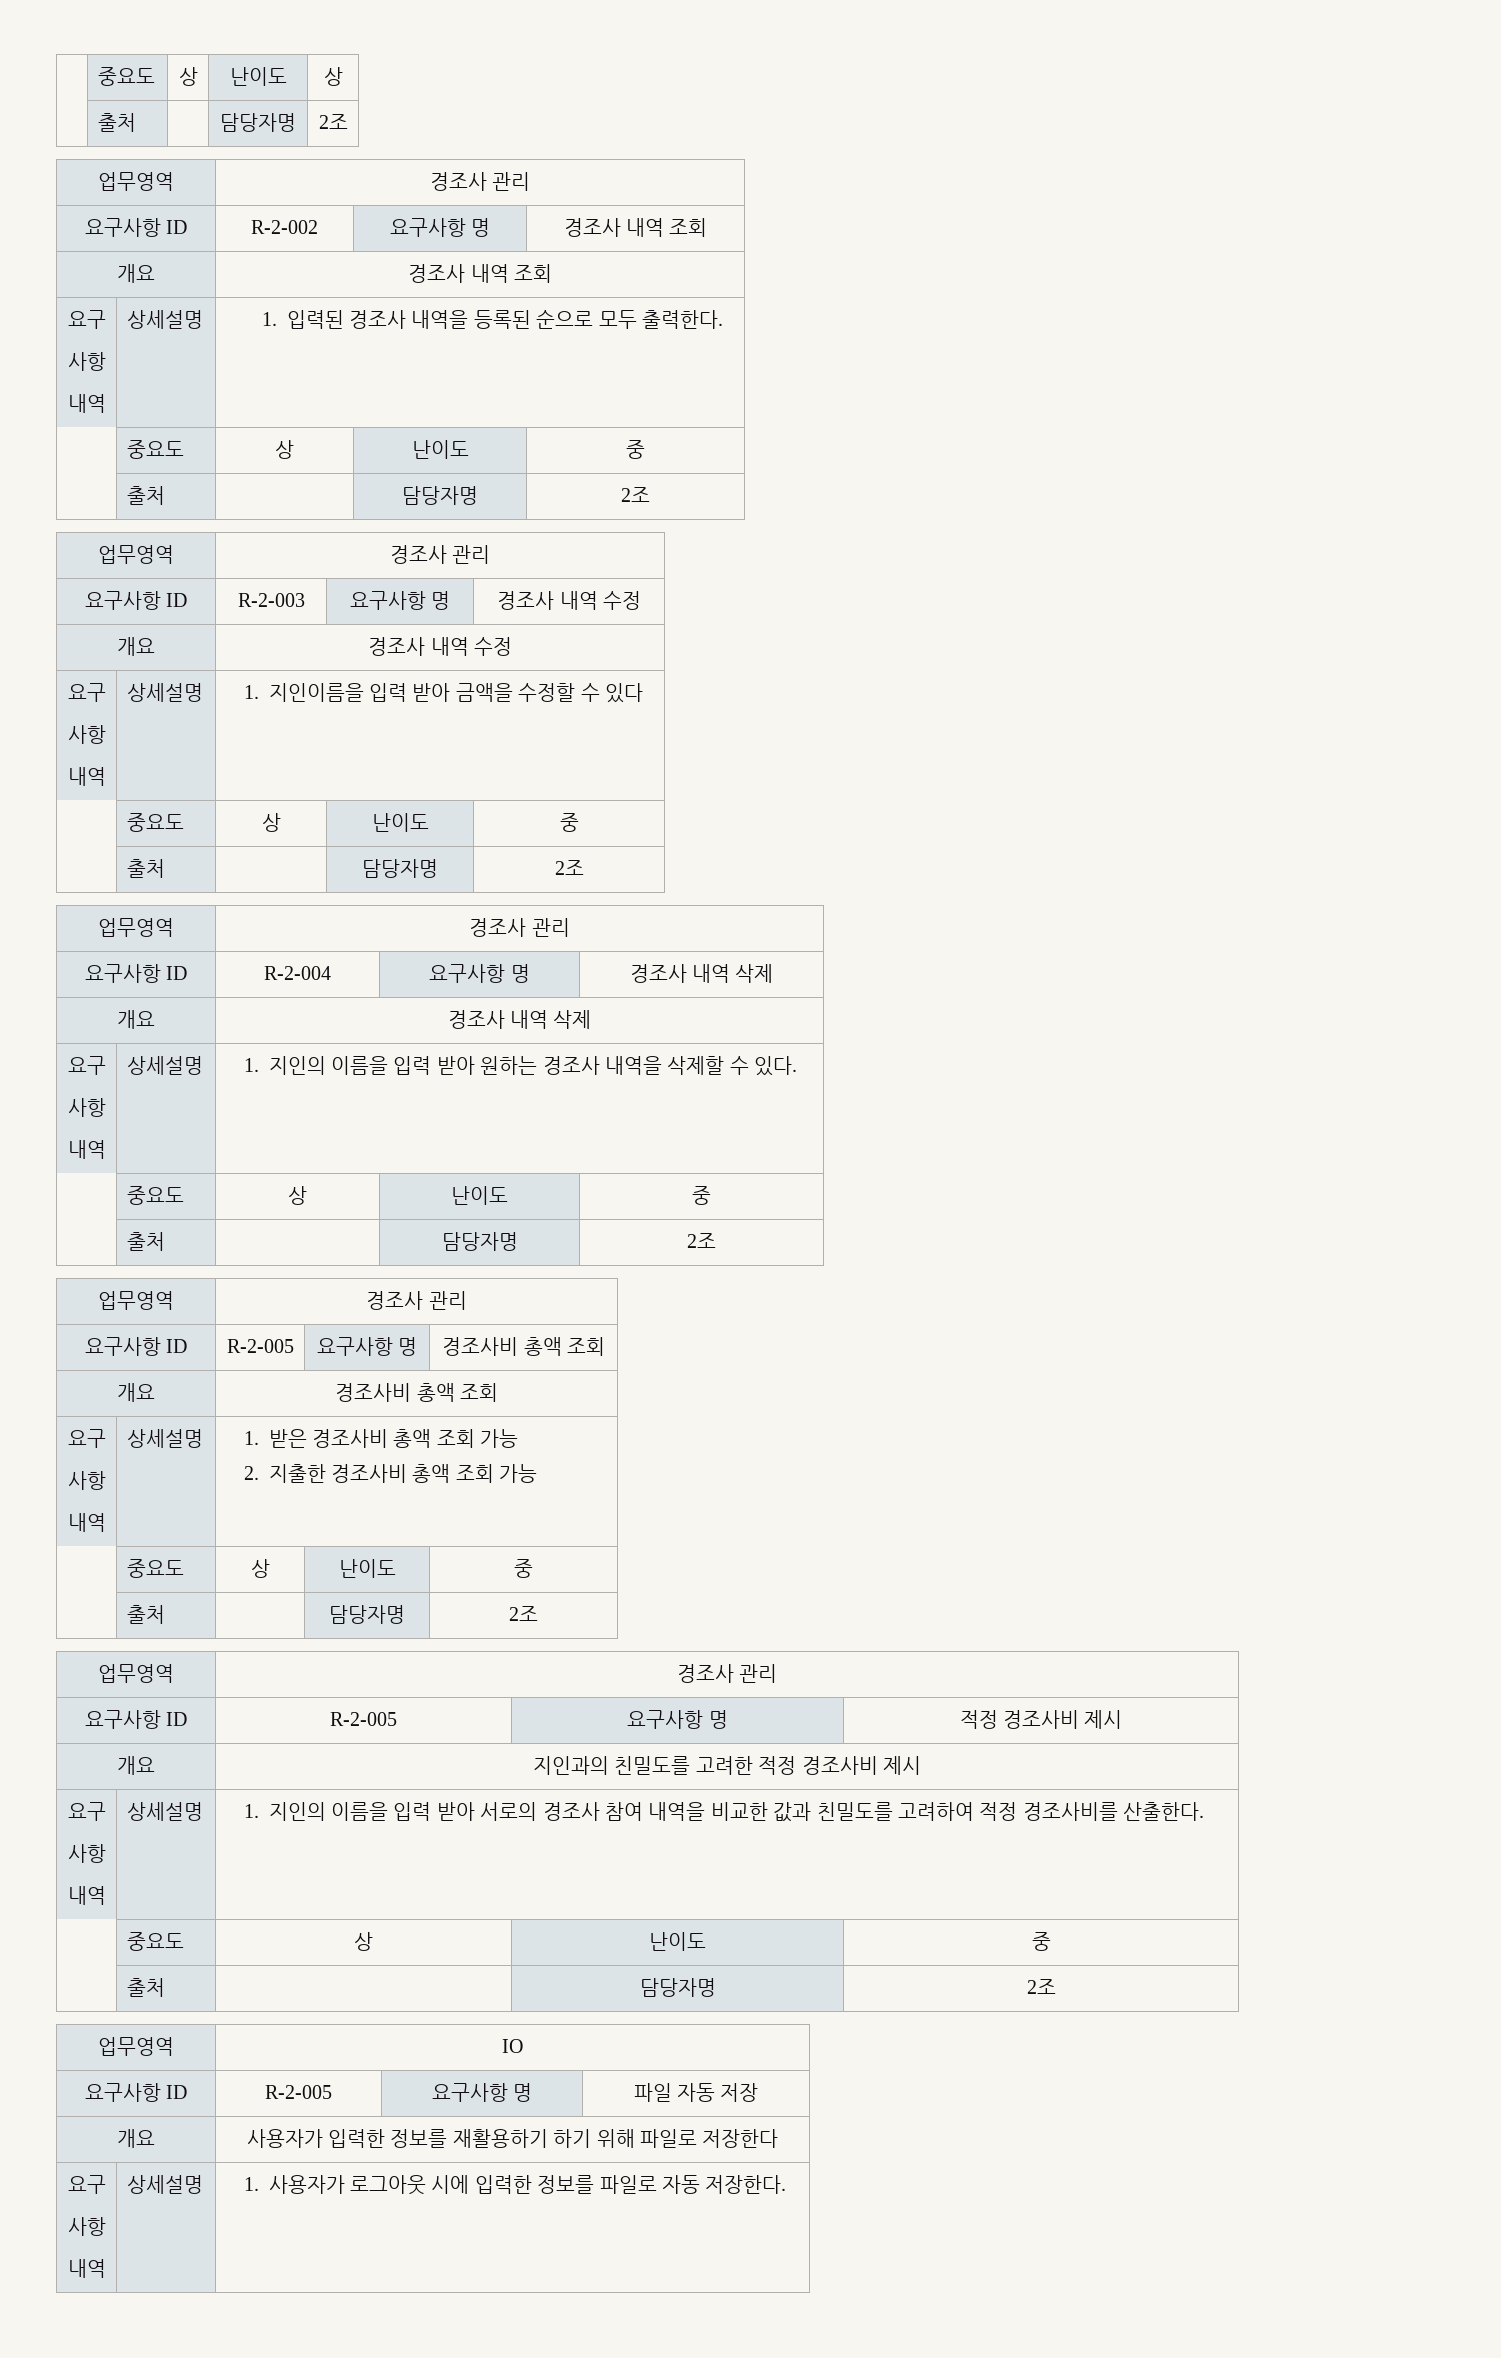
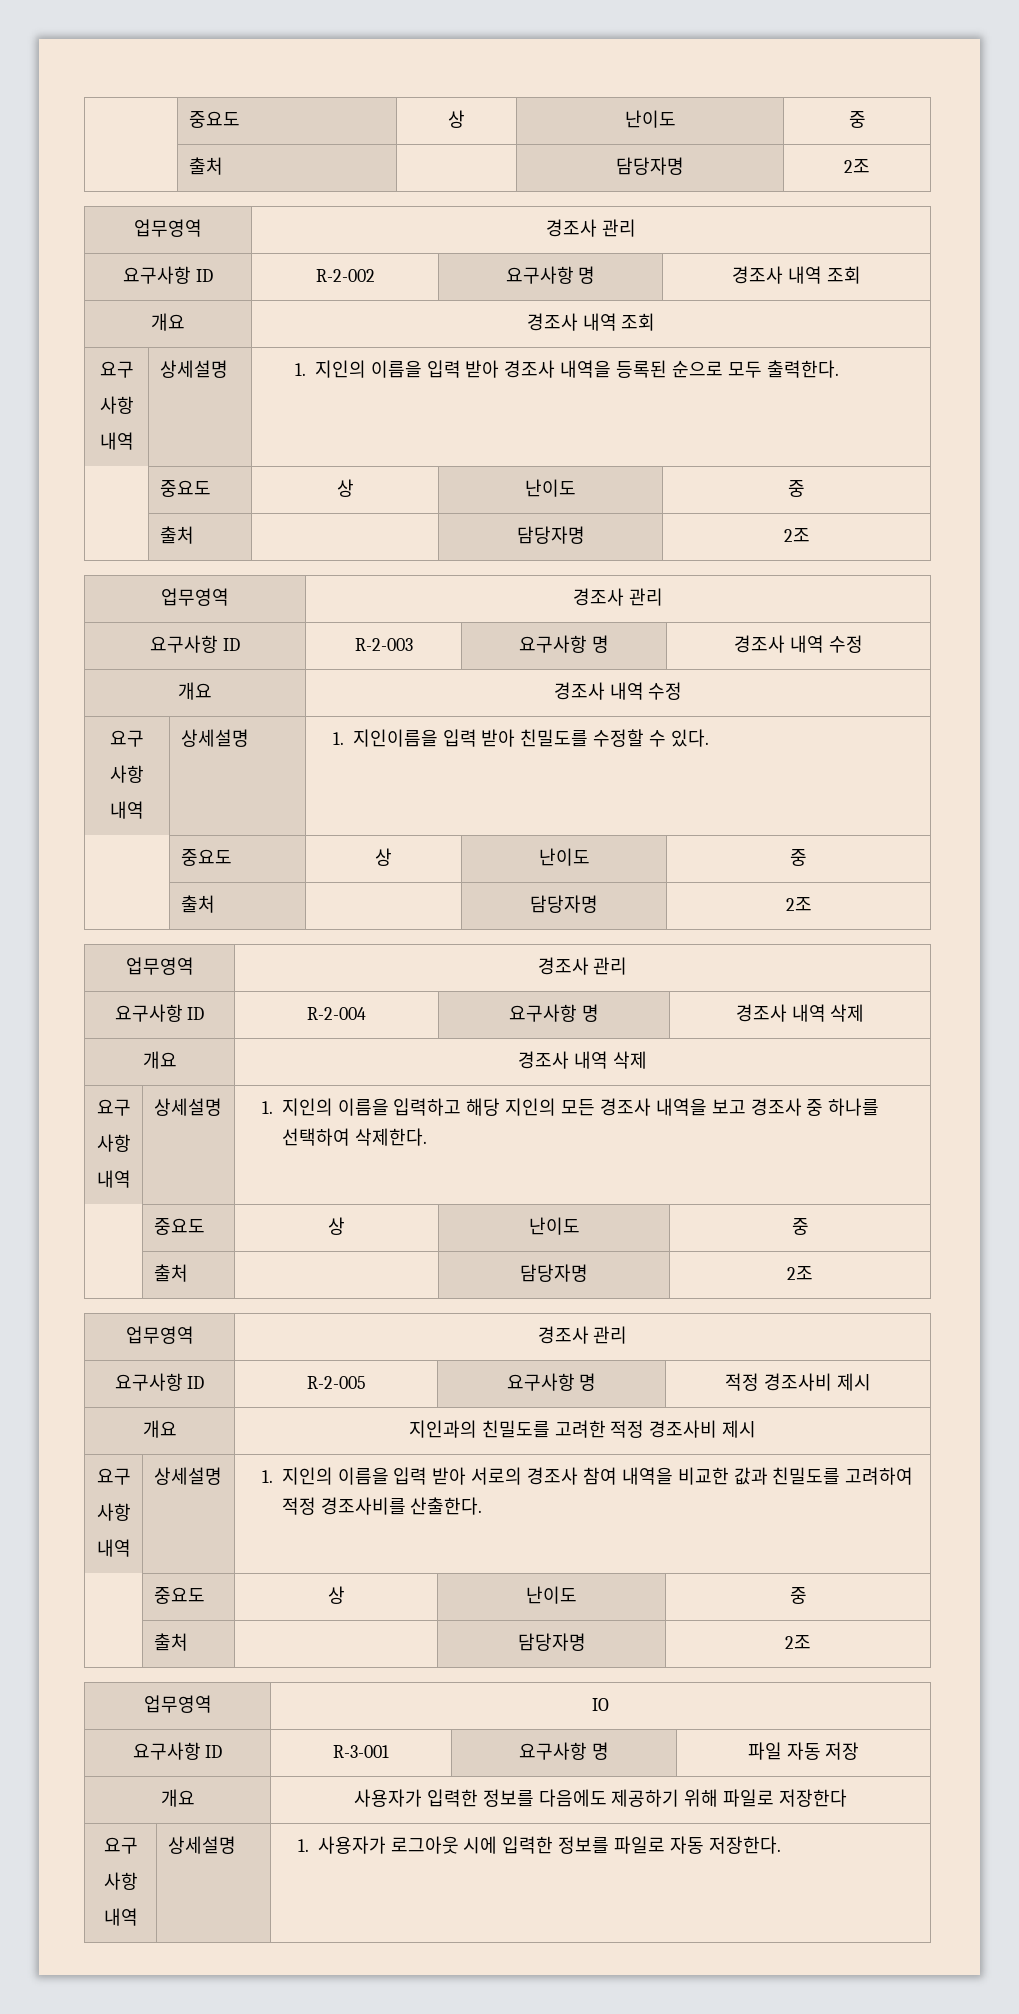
[97,67,155,86] [178,67,198,86] [229,67,287,86] [323,67,343,86] | 중요도 | 상 | 난이도 | 상 -> [188,111,240,128] [447,110,465,128] [624,110,676,128] [848,111,866,128] | 중요도 | 상 | 난이도 | 중
[286,310,344,329] 입력된 -> [314,360,500,378] 지인의 이름을 입력 받아
[455,683,513,702] 금액을 -> [520,729,589,747] 친밀도를
[605,683,644,703] 있다 -> [670,729,709,747] 있다.
[393,1056,798,1076] [126,1186,184,1205] [288,1186,307,1205] [451,1186,508,1205] [692,1186,711,1205] [126,1232,165,1251] [441,1232,518,1251] [687,1233,716,1248] [98,1291,174,1310] [366,1291,467,1310] [84,1337,188,1356] [226,1339,294,1353] [316,1337,418,1356] [442,1337,605,1356] [117,1383,155,1402] [335,1383,498,1402] [67,1429,106,1448] [67,1471,106,1490] [67,1513,106,1532] [126,1429,203,1448] [243,1429,519,1448] [243,1464,538,1483] 입력 받아 원하는 경조사 내역을 삭제할 수 있다. // | 중요도 | 상 | 난이도 | 중 // | 출처 | | 담당자명 | 2조 // 업무영역 | 경조사 관리 // 요구사항 ID | R-2-005 | 요구사항 명 | 경조사비 총액 조회 // 개요 | 경조사비 총액 조회 // 요구 // 사항 // 내역 | 상세설명 | 1. 받은 경조사비 총액 조회 가능 // 2. 지출한 경조사비 총액 조회 가능 -> [393,1098,880,1116] [281,1128,427,1146] 입력하고 해당 지인의 모든 경조사 내역을 보고 경조사 중 하나를 선택하여 삭제한다.
[265,2085,332,2099] R-2-005 -> [333,1745,389,1758] R-3-001
[452,2129,592,2148] 재활용하기 하기 -> [538,1789,680,1807] 다음에도 제공하기

